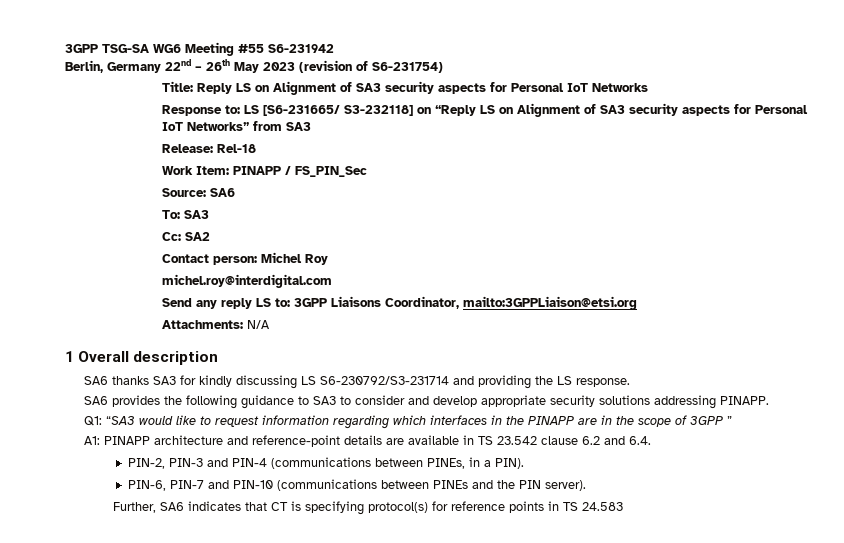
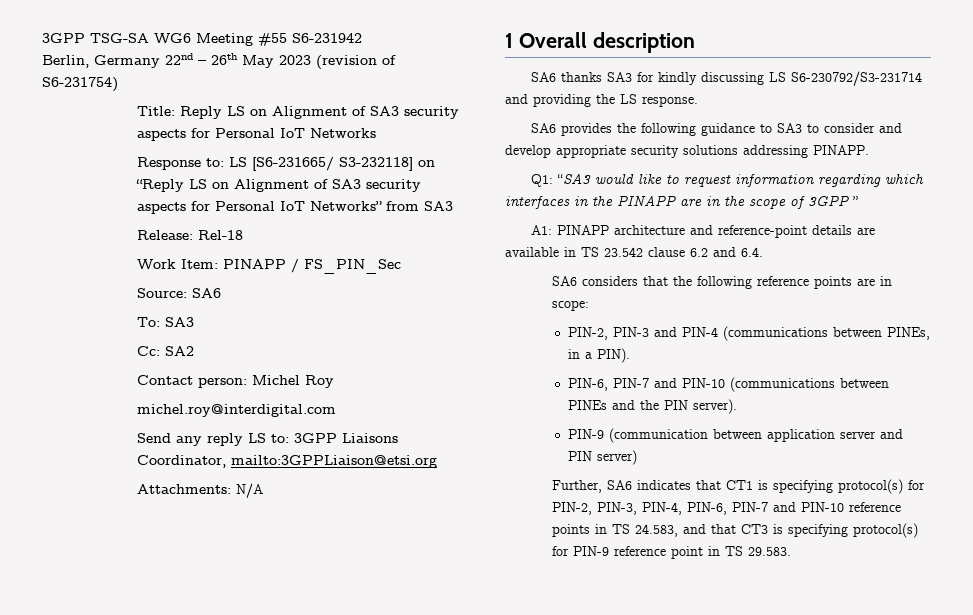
(652, 440) none -> [552,276,893,289] [552,300,590,311] // SA6 considers that the following reference points are in scope:
(586, 485) none -> [567,428,903,443] [567,450,637,465] // PIN-9 (communication between application server and PIN server)
[271,501,624,515] CT is specifying protocol(s) for reference points in TS 24.583 -> [726,479,926,494] [552,502,902,515] [552,523,919,538] [552,546,792,559] CT1 is specifying protocol(s) for PIN-2, PIN-3, PIN-4, PIN-6, PIN-7 and PIN-10 reference points in TS 24.583, and that CT3 is specifying protocol(s) for PIN-9 reference point in TS 29.583.

